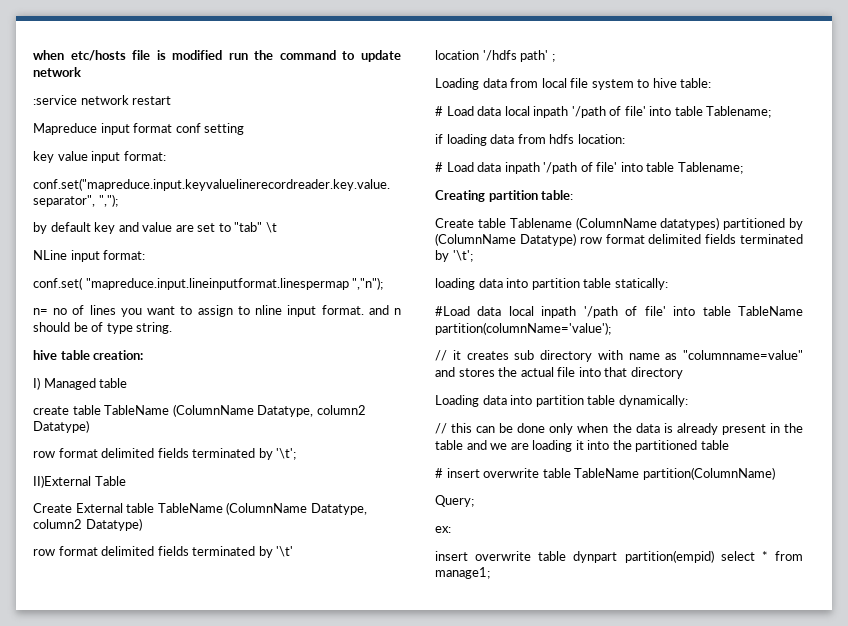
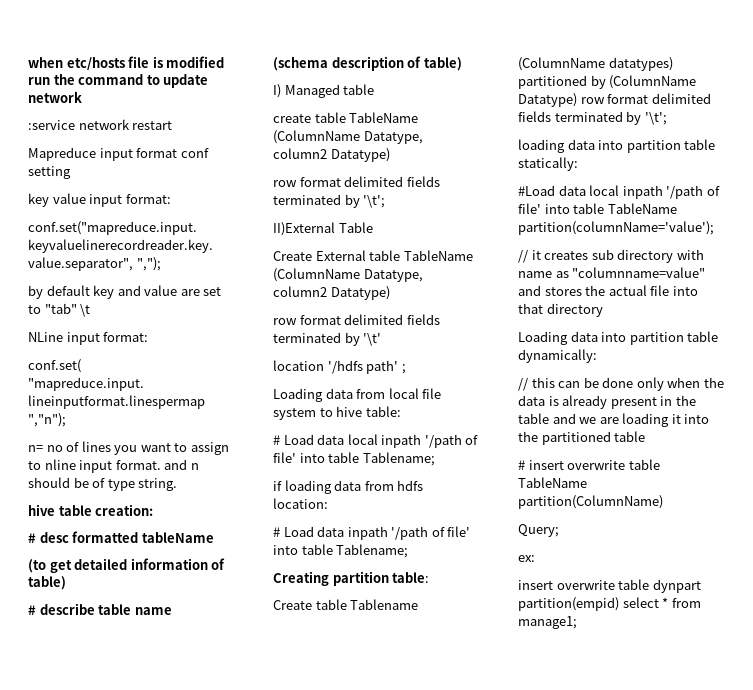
(144, 355) none -> [28,531,214,543] [28,558,226,573] [28,576,66,590] [28,603,172,615] [273,56,462,71] // # desc formatted tableName // (to get detailed information of table) // # describe table name // (schema description of table)

